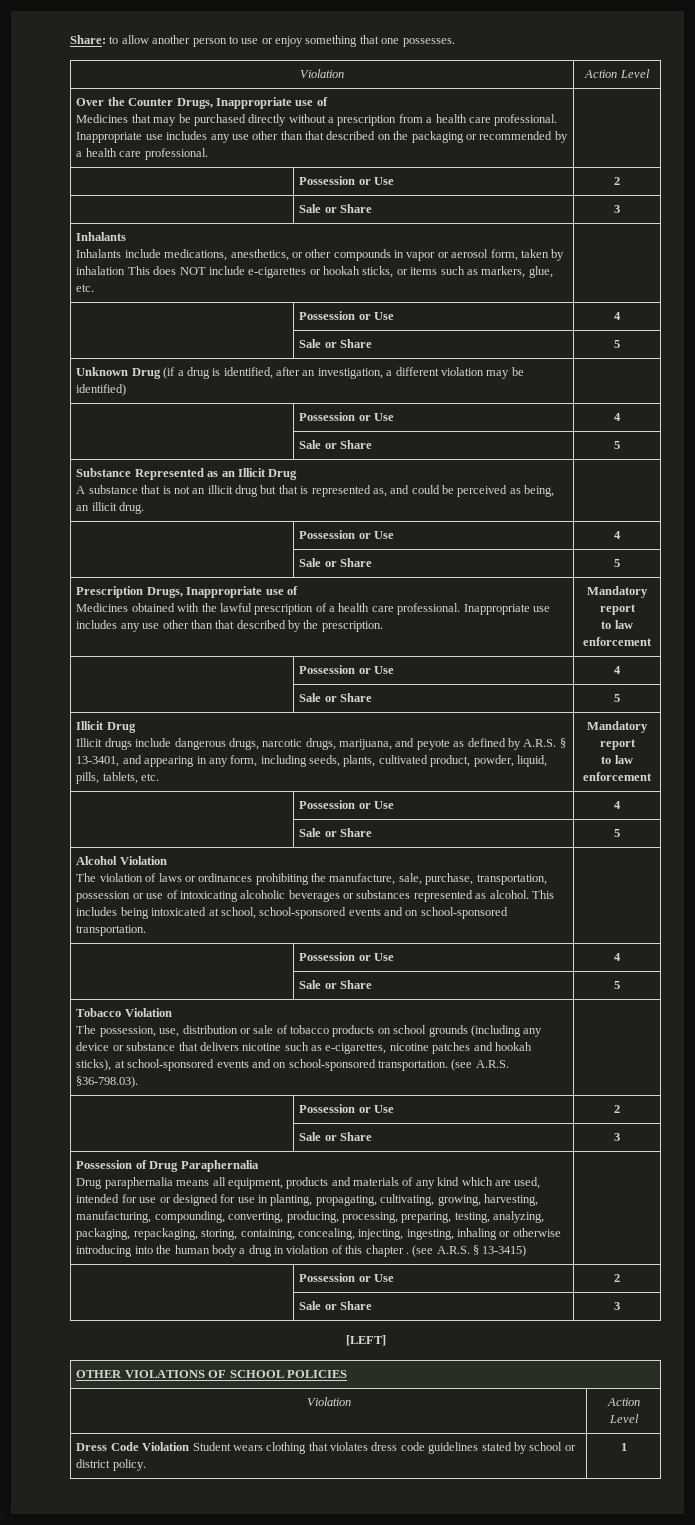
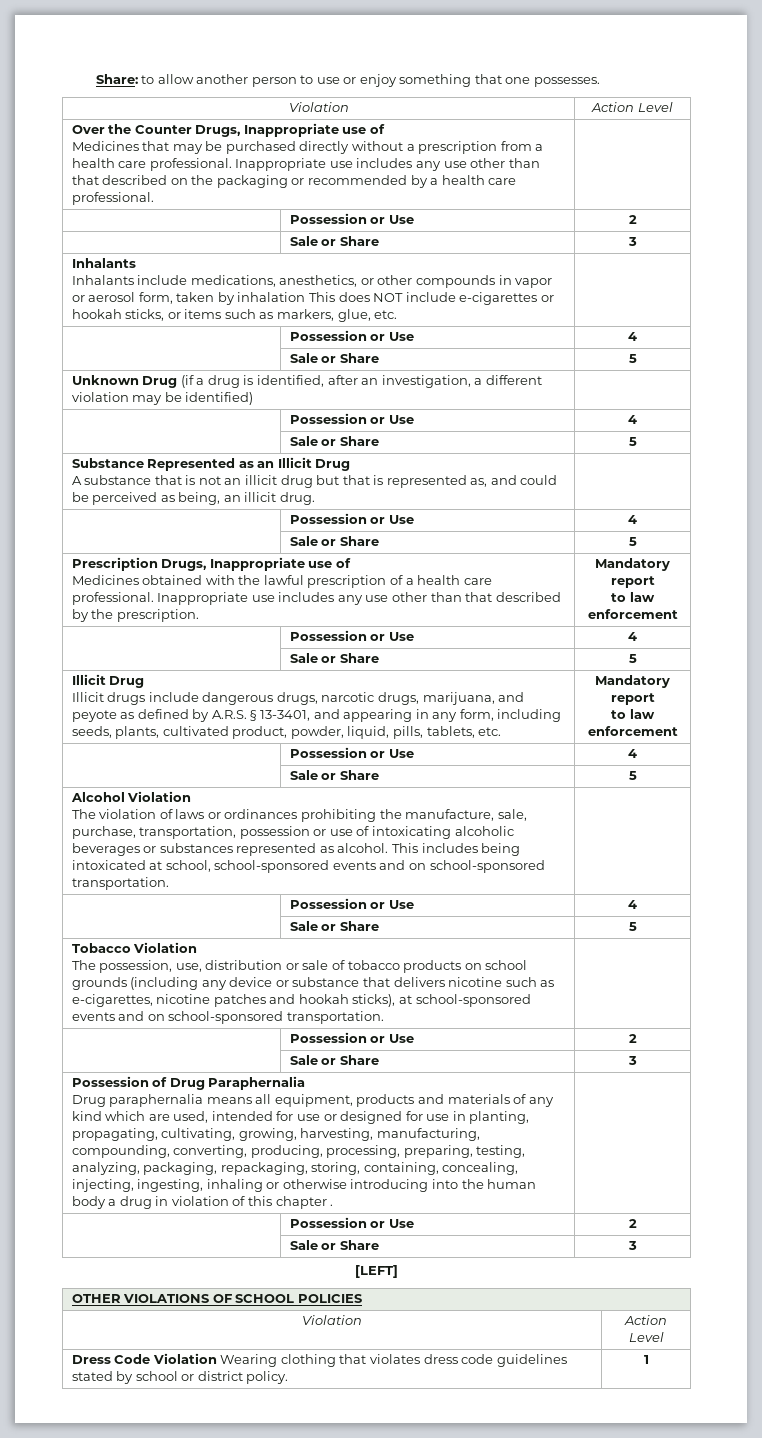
[451,1059,509,1071] [76,1076,139,1088] (see A.R.S. §36-798.03). -> (384, 1017) none
[412,1245,527,1257] (see A.R.S. § 13-3415) -> (334, 1205) none
[192,1442,263,1451] Student wears -> [220,1354,278,1367] Wearing

